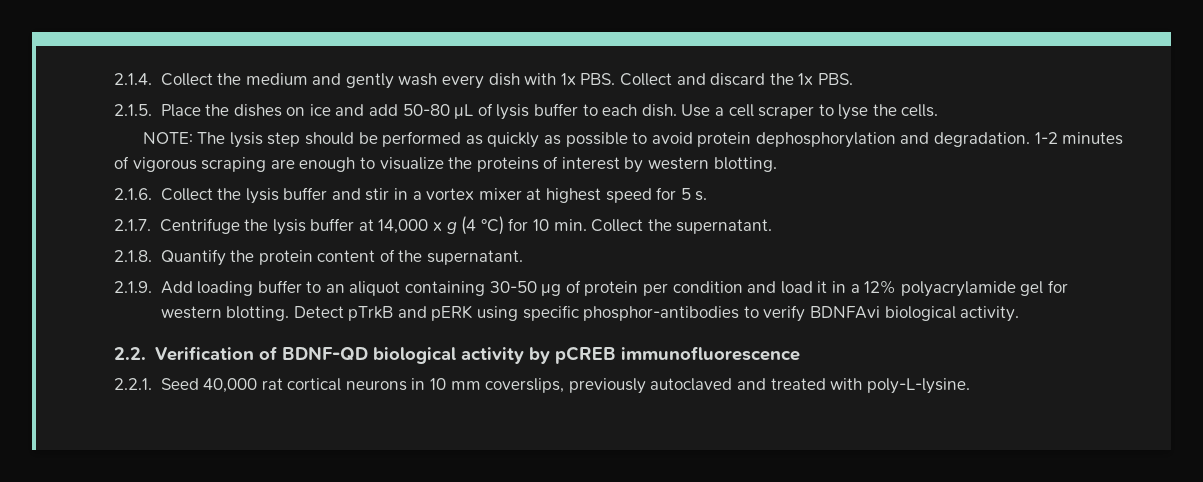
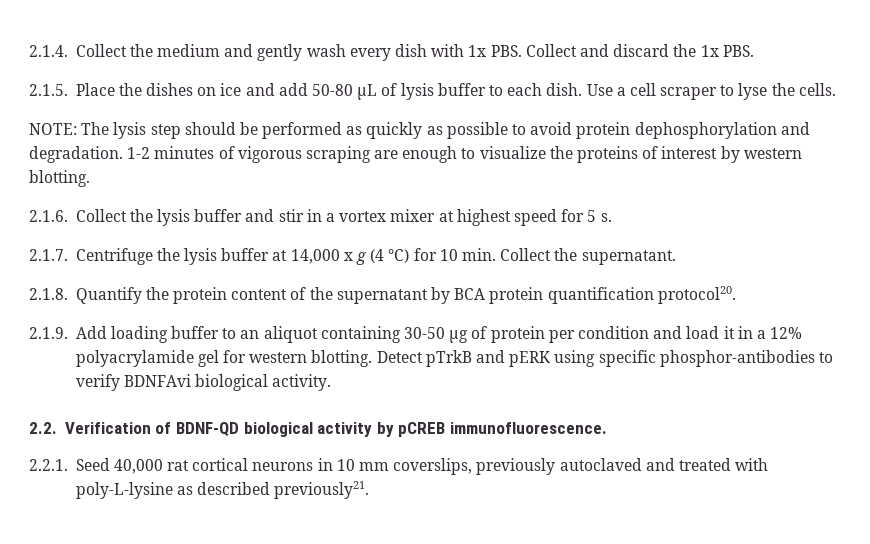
[427,250,524,265] supernatant. -> [336,286,736,304] supernatant by BCA protein quantification protocol20.
[620,346,800,361] immunofluorescence -> [449,422,607,434] immunofluorescence.
[866,378,970,394] poly-L-lysine. -> [75,481,370,499] poly-L-lysine as described previously21.

